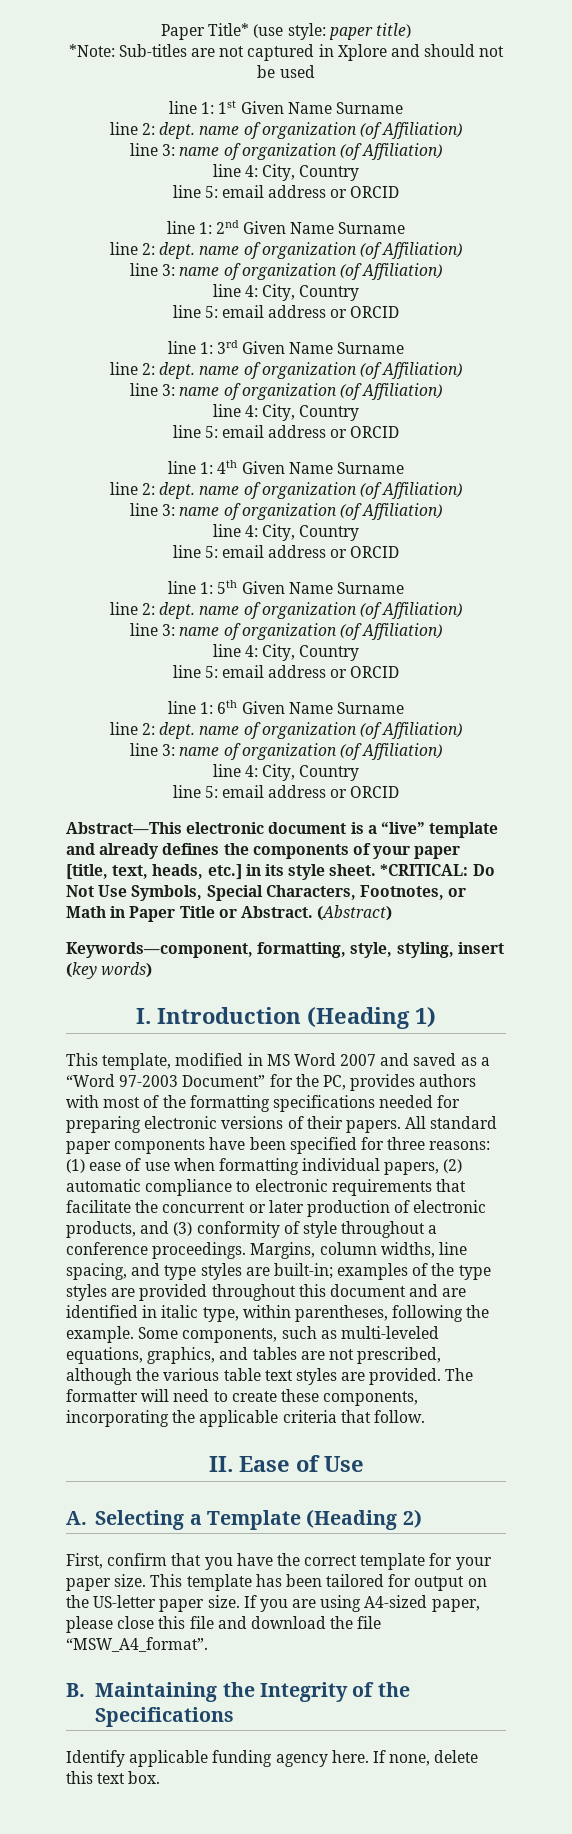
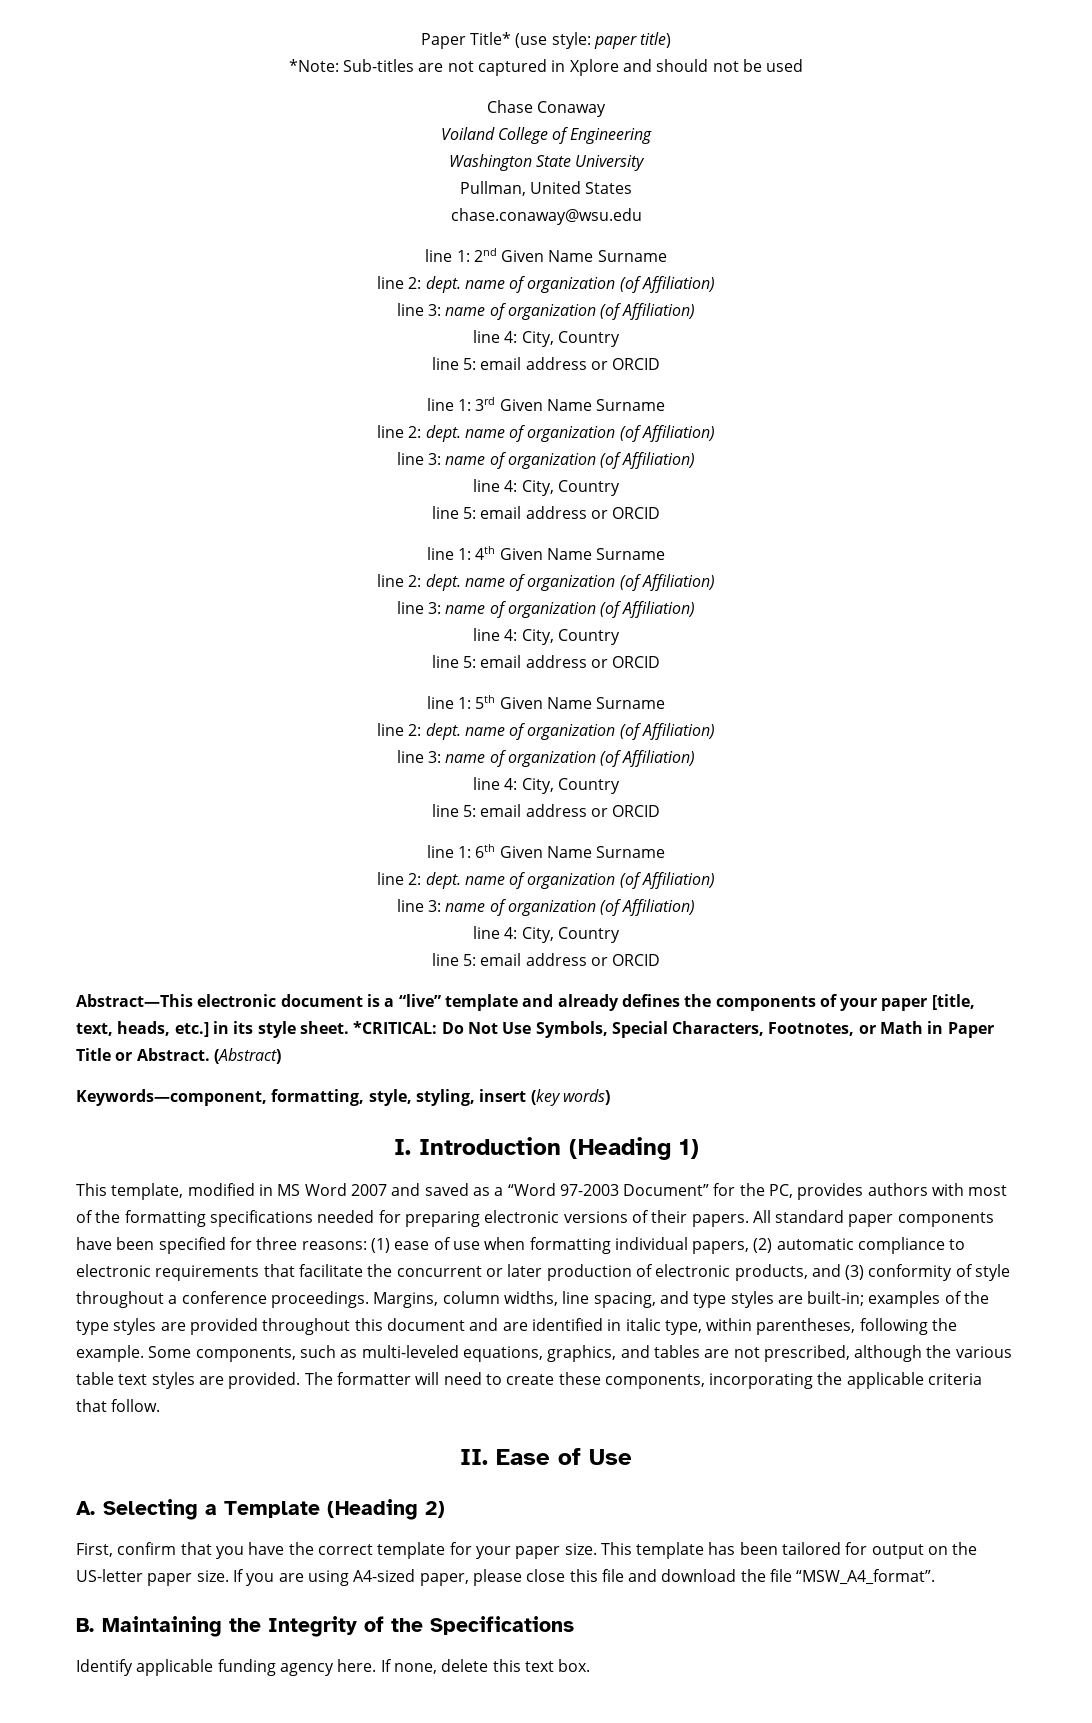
[169,100,403,114] [109,122,463,139] [129,143,443,160] [212,164,360,181] [172,185,400,198] line 1: 1st Given Name Surname // line 2: dept. name of organization (of Affiliation) // line 3: name of organization (of Affiliation) // line 4: City, Country // line 5: email address or ORCID -> [486,100,607,117] [440,127,653,144] [448,154,646,171] [459,181,633,196] [450,208,642,225] Chase Conaway // Voiland College of Engineering // Washington State University // Pullman, United States // chase.conaway@wsu.edu

